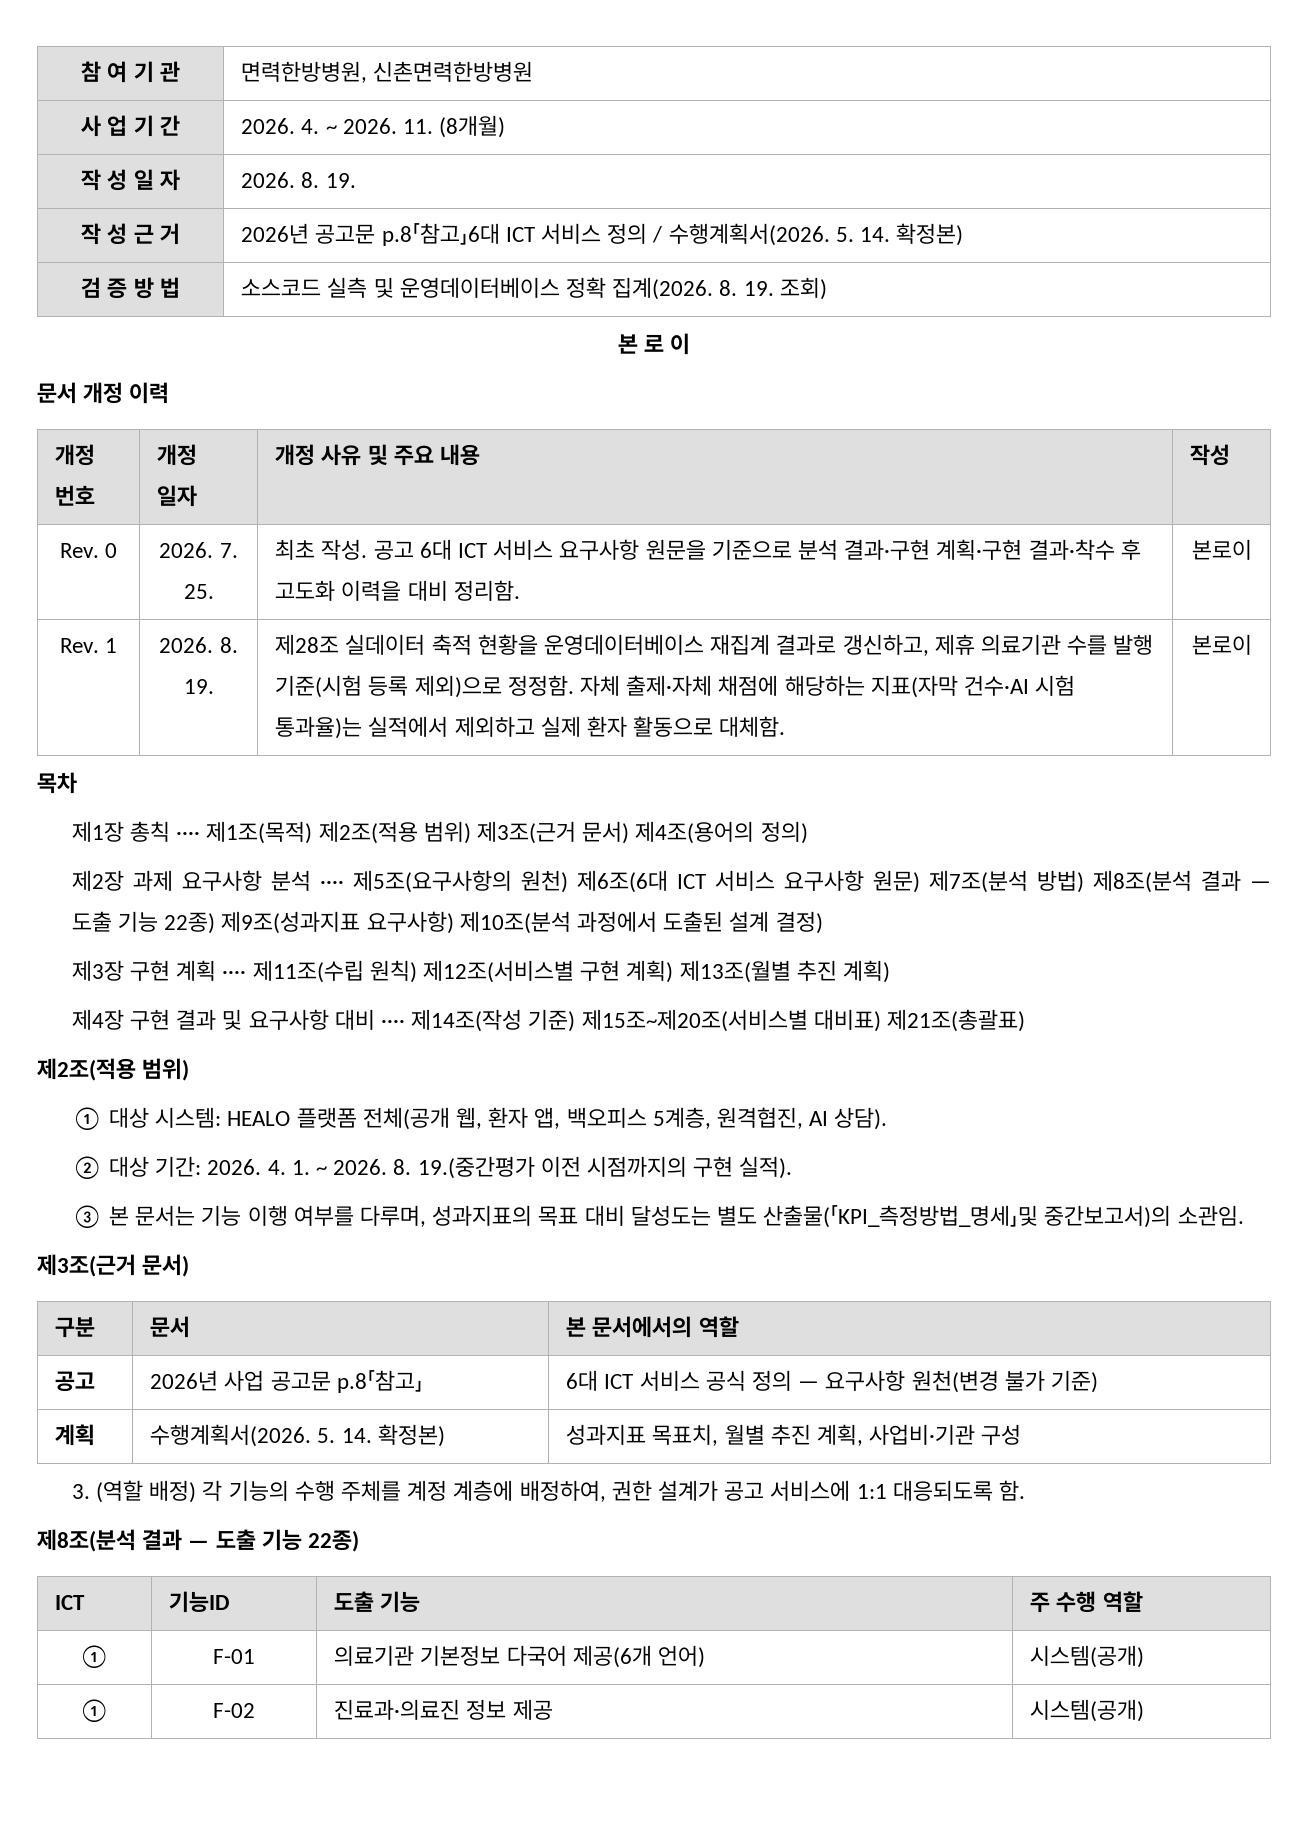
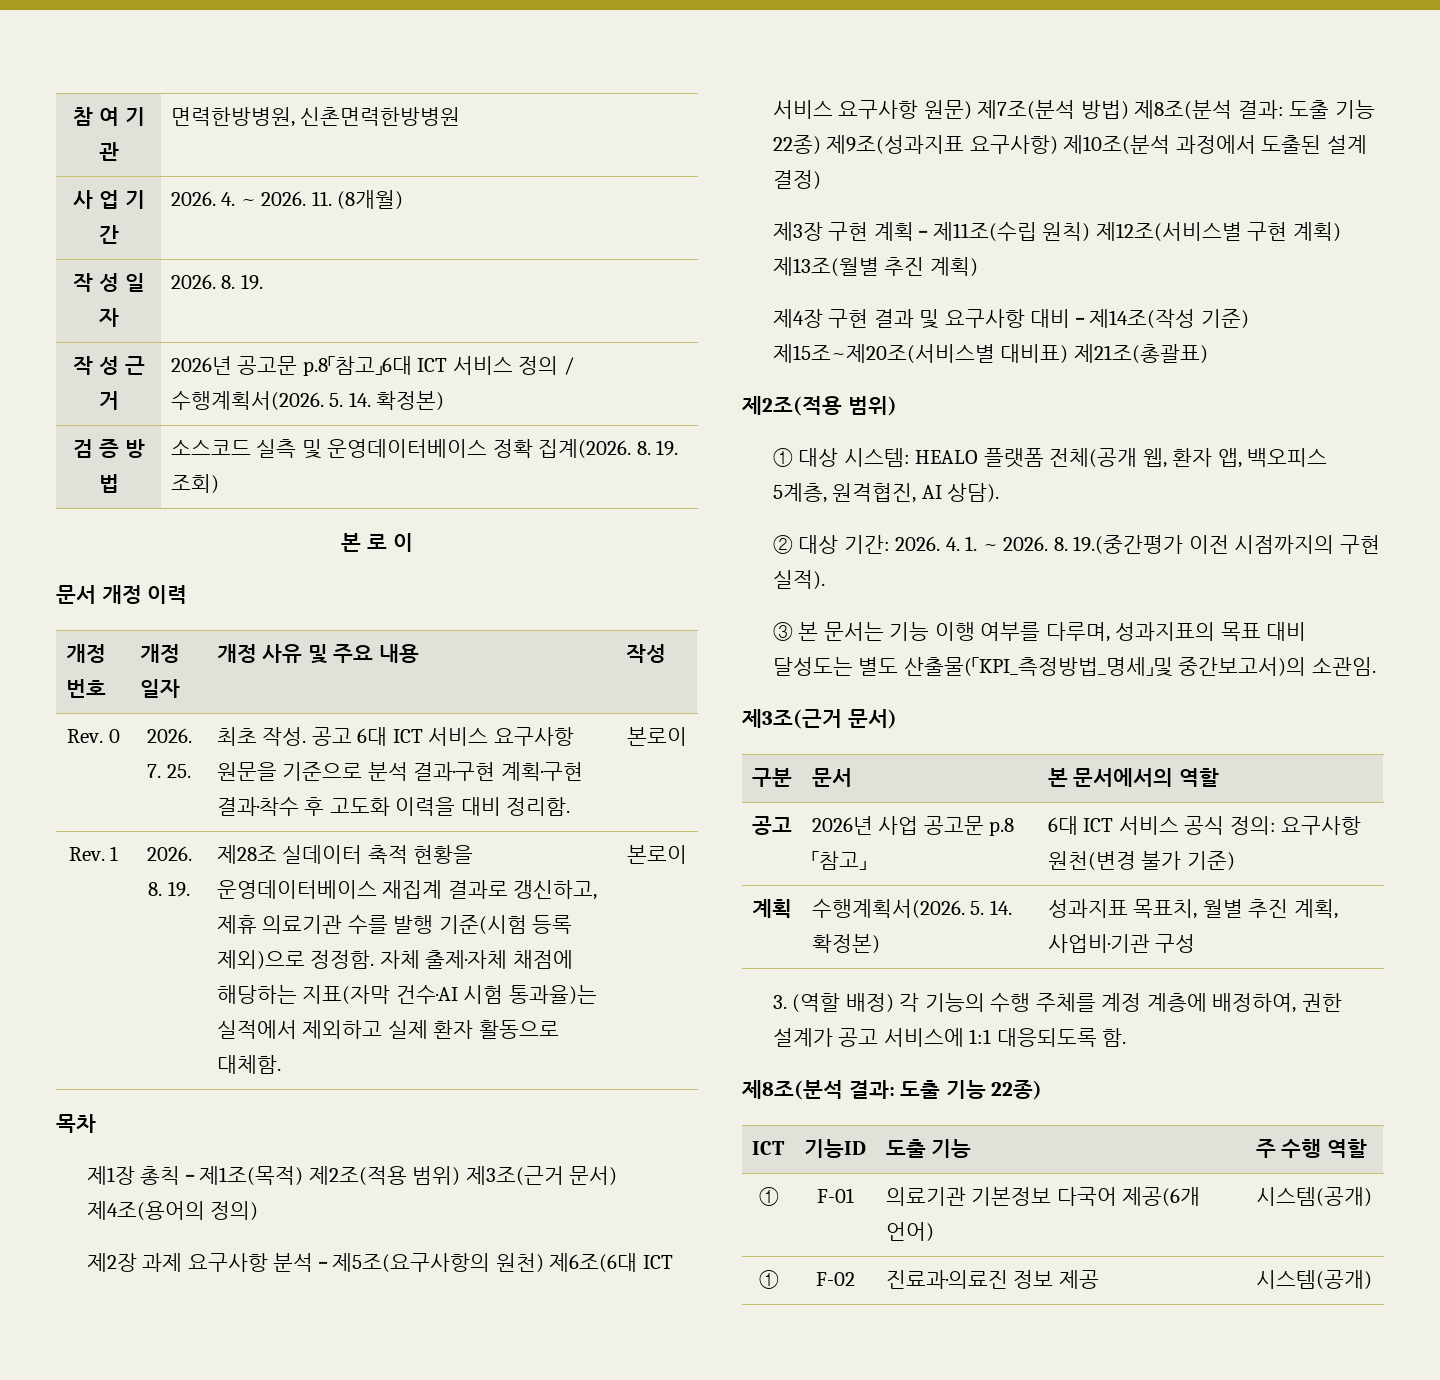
[1200,870,1271,891] 결과 — -> [1237,100,1284,119] 결과:
[752,1370,820,1391] 정의 — -> [1229,816,1276,835] 정의:
[142,1529,210,1551] 결과 — -> [848,1080,895,1099] 결과:

